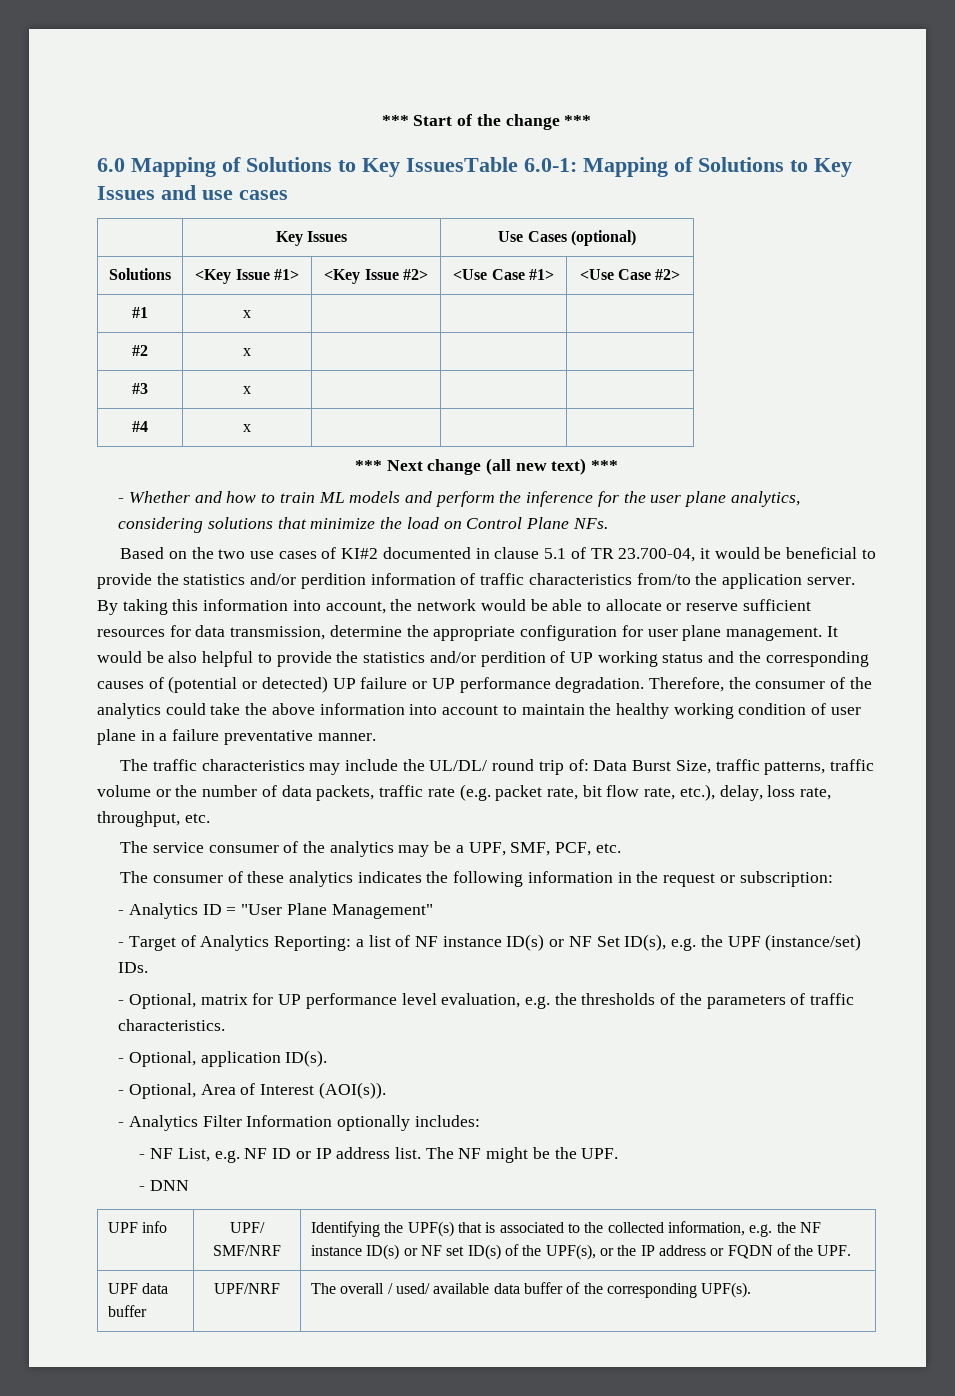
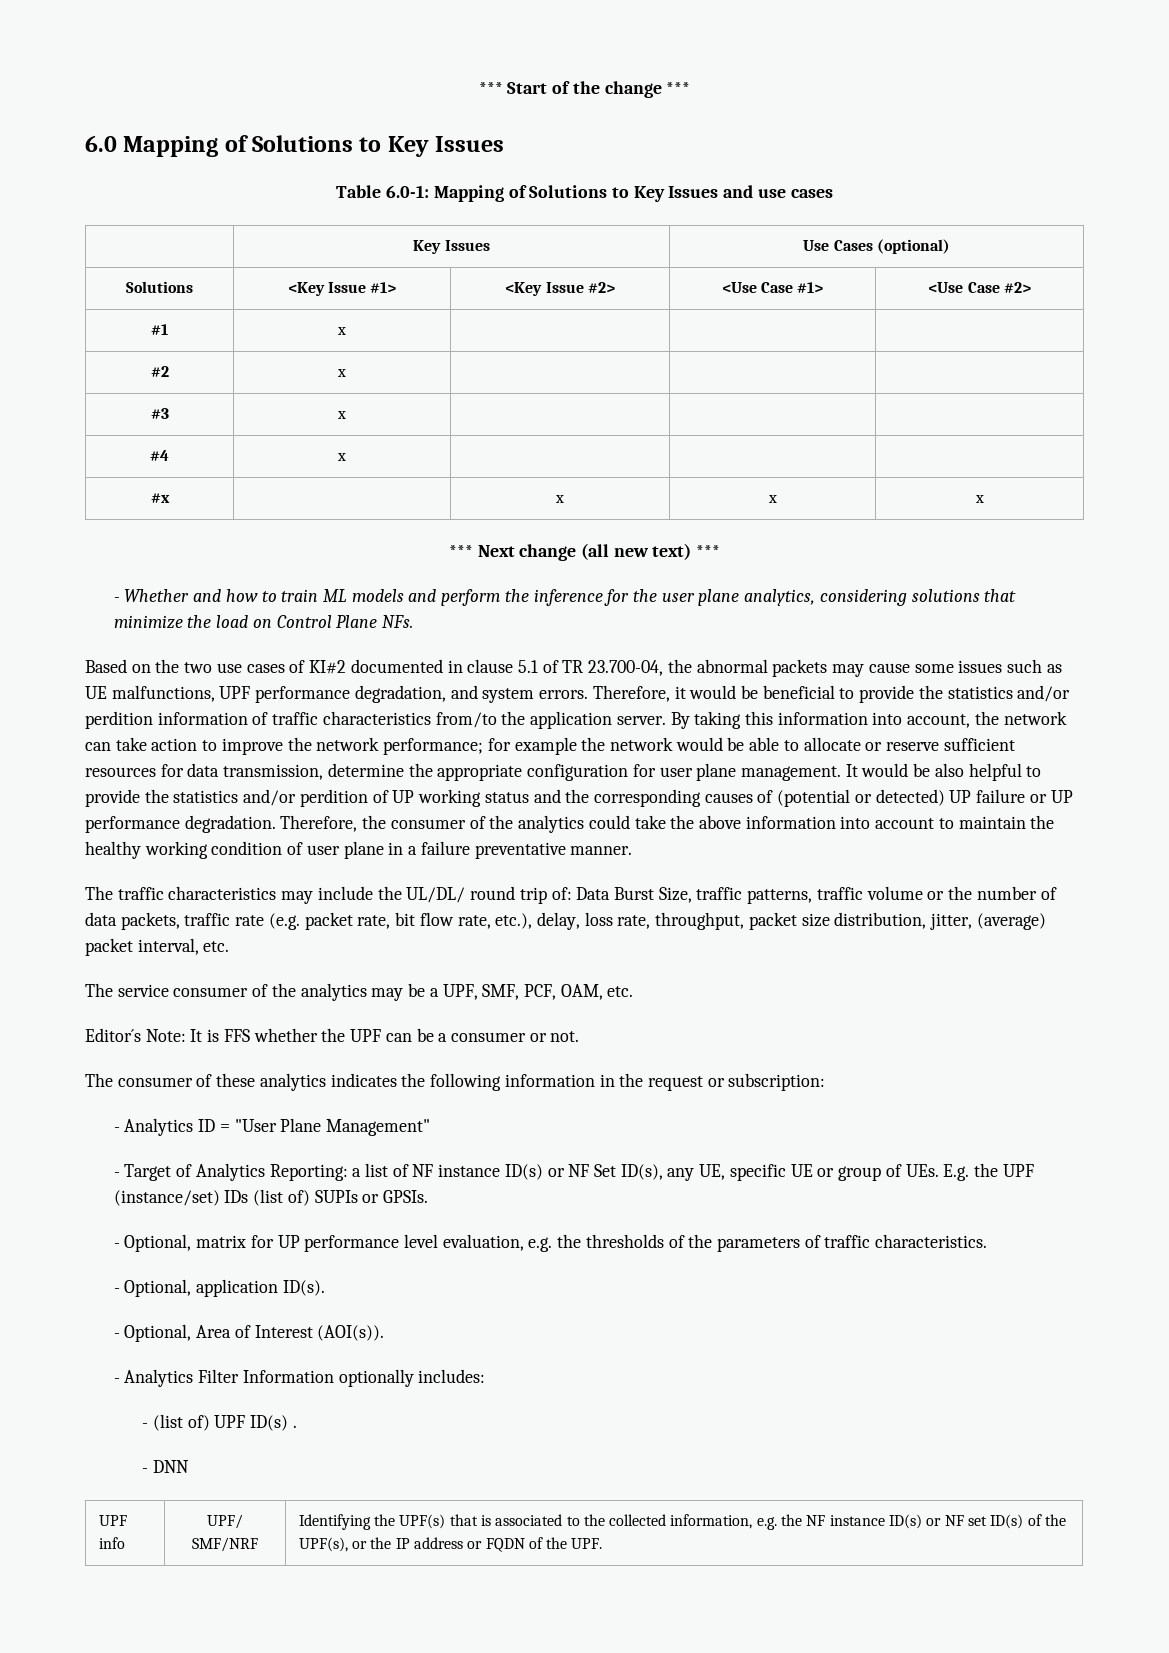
[406,157,518,172] IssuesTable -> [435,136,505,152] [336,185,382,198] Issues // Table
(251, 428) none -> [150,493,170,503] [555,495,564,503] [767,495,777,503] [974,495,984,503] // #x | | x | x | x
(696, 555) none -> [667,659,1062,677] [85,685,670,703] the abnormal packets may cause some issues such as UE malfunctions, UPF performance degradation, and system errors. Therefore,
(477, 605) none -> [85,737,673,755] can take action to improve the network performance; for example the network
(180, 819) none -> [748,912,1046,930] [85,938,199,956] packet size distribution, jitter, (average) packet interval,
[595,843,621,853] etc. -> [560,984,634,1000] [85,1028,580,1042] OAM, etc. // Editor´s Note: It is FFS whether the UPF can be a consumer or not.
[671,934,862,951] [118,962,149,973] e.g. the UPF (instance/set) IDs. -> [667,1163,1034,1181] [113,1189,428,1206] any UE, specific UE or group of UEs. E.g. the UPF (instance/set) IDs (list of) SUPIs or GPSIs.
[150,1147,619,1163] NF List, e.g. NF ID or IP address list. The NF might be the UPF. -> [152,1414,297,1431] (list of) UPF ID(s) .
[108,1283,169,1294] [108,1305,148,1317] [214,1283,280,1294] [311,1282,752,1298] // UPF data buffer | UPF/NRF | The overall / used/ available data buffer of the corresponding UPF(s). -> (603, 1543) none

